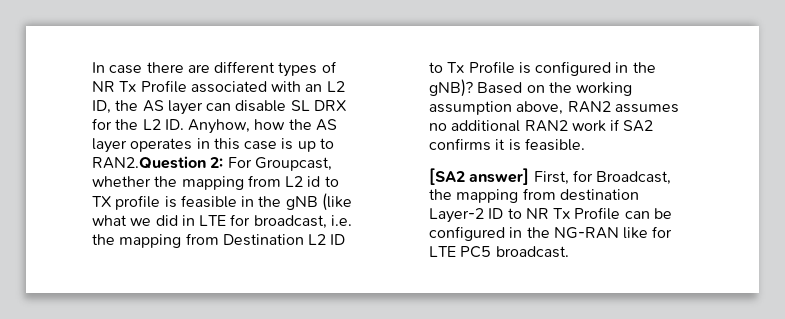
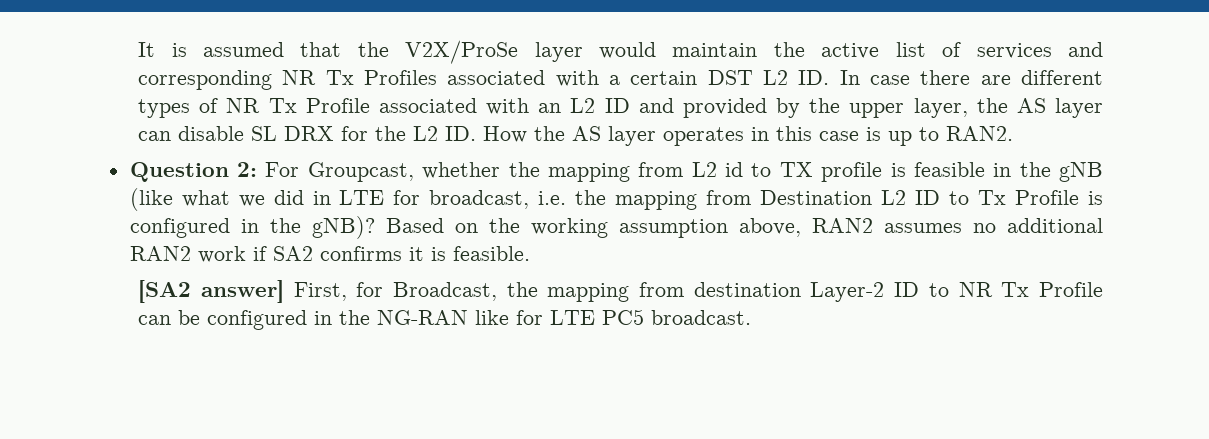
(91, 67) none -> [138,40,1103,64] [138,70,830,90] It is assumed that the V2X/ProSe layer would maintain the active list of services and corresponding NR Tx Profiles associated with a certain DST L2 ID.
[91,100,111,114] ID, -> [604,98,968,118] ID and provided by the upper layer,
[188,119,286,134] Anyhow, how -> [483,126,528,143] How
[91,156,206,169] RAN2.Question -> [946,126,1014,141] [129,162,229,182] RAN2. // Question

